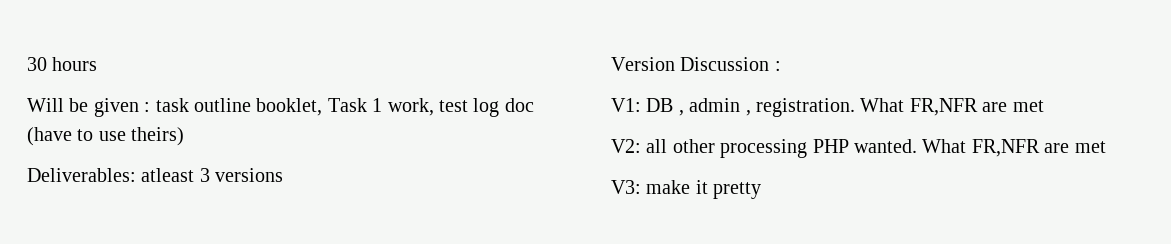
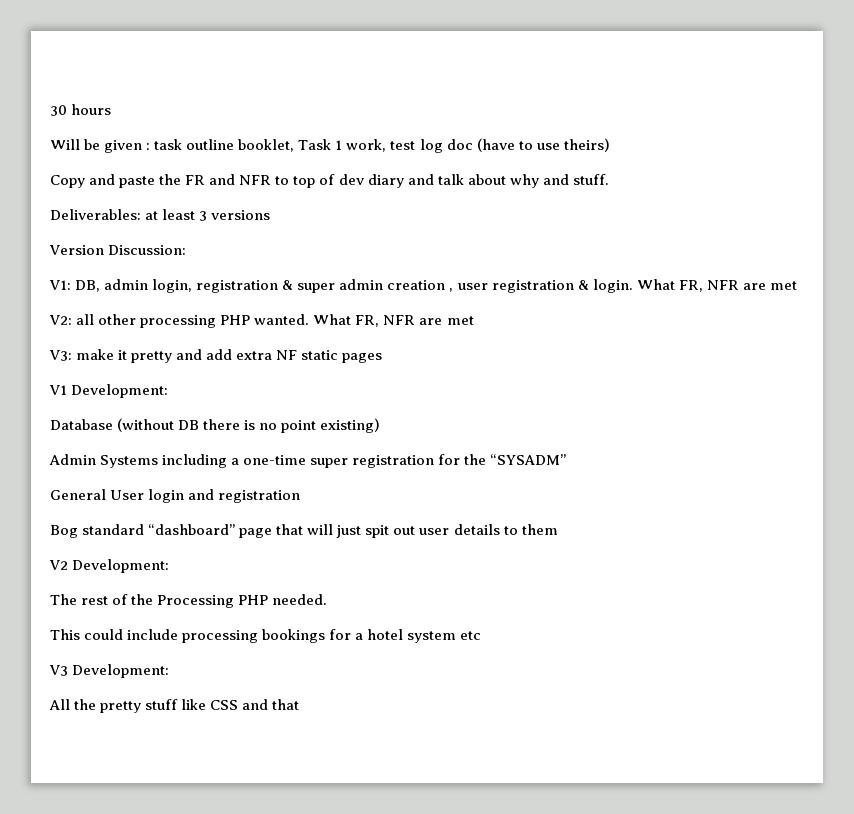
(185, 136) none -> [50,174,609,188] // Copy and paste the FR and NFR to top of dev diary and talk about why and stuff.
[141,168,195,182] atleast -> [145,209,196,220] at least
[680,57,781,71] Discussion : -> [108,245,187,255] Discussion:
[646,98,978,117] DB , admin , registration. What FR,NFR -> [75,279,739,293] DB, admin login, registration & super admin creation , user registration & login. What FR, NFR
[971,139,1040,157] FR,NFR -> [355,315,416,327] FR, NFR
(762, 190) none -> [176,349,383,363] [49,384,169,398] [50,418,381,433] [49,454,567,468] [50,489,301,503] [50,524,558,538] [49,559,170,573] [50,594,328,608] [50,629,482,643] [49,664,170,678] [49,699,300,713] and add extra NF static pages // V1 Development: // Database (without DB there is no point existing) // Admin Systems including a one-time super registration for the “SYSADM” // General User login and registration // Bog standard “dashboard” page that will just spit out user details to them // V2 Development: // The rest of the Processing PHP needed. // This could include processing bookings for a hotel system etc // V3 Development: // All the pretty stuff like CSS and that

